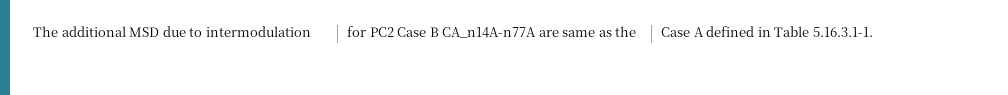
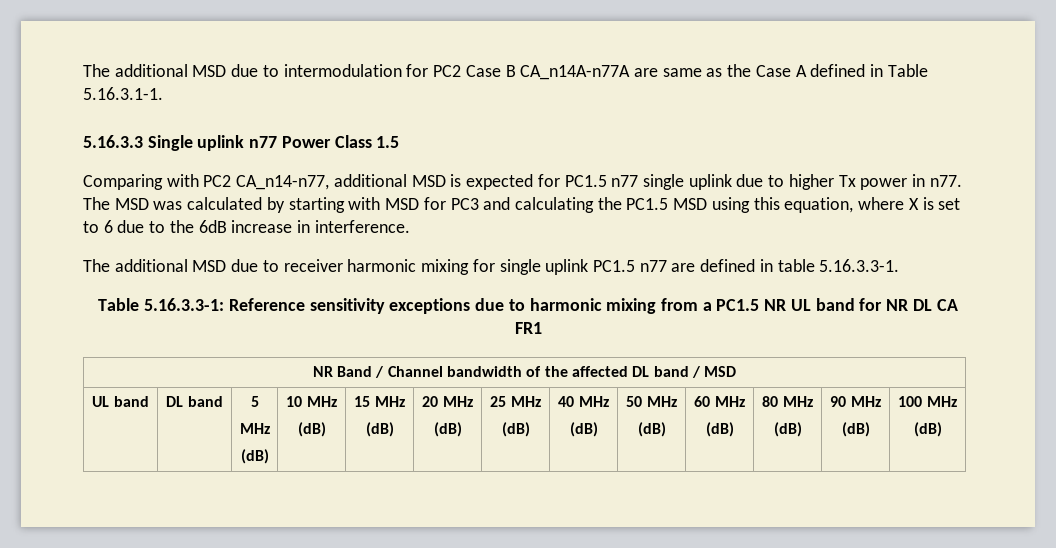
(873, 32) none -> [83,135,400,151] [83,174,962,190] [83,197,961,213] [83,220,410,233] [83,259,900,275] [98,298,958,314] [514,322,542,334] [312,366,737,378] [92,396,149,407] [166,396,223,407] [250,396,259,407] [239,423,270,434] [240,449,269,464] [286,396,337,407] [297,422,326,437] [354,396,405,407] [365,422,394,437] [422,396,473,407] [433,422,462,437] [490,396,541,407] [501,422,530,437] [558,396,609,407] [569,422,598,437] [626,396,677,407] [637,422,666,437] [694,396,745,407] [705,422,734,437] [762,396,813,407] [773,422,802,437] [830,396,881,407] [841,422,870,437] [898,396,957,407] [913,422,942,437] // 5.16.3.3 Single uplink n77 Power Class 1.5 // Comparing with PC2 CA_n14-n77, additional MSD is expected for PC1.5 n77 single uplink due to higher Tx power in n77. The MSD was calculated by starting with MSD for PC3 and calculating the PC1.5 MSD using this equation, where X is set to 6 due to the 6dB increase in interference. // The additional MSD due to receiver harmonic mixing for single uplink PC1.5 n77 are defined in table 5.16.3.3-1. // Table 5.16.3.3-1: Reference sensitivity exceptions due to harmonic mixing from a PC1.5 NR UL band for NR DL CA FR1 // NR Band / Channel bandwidth of the affected DL band / MSD // UL band | DL band | 5 // MHz // (dB) | 10 MHz // (dB) | 15 MHz // (dB) | 20 MHz // (dB) | 25 MHz // (dB) | 40 MHz // (dB) | 50 MHz // (dB) | 60 MHz // (dB) | 80 MHz // (dB) | 90 MHz // (dB) | 100 MHz // (dB)

